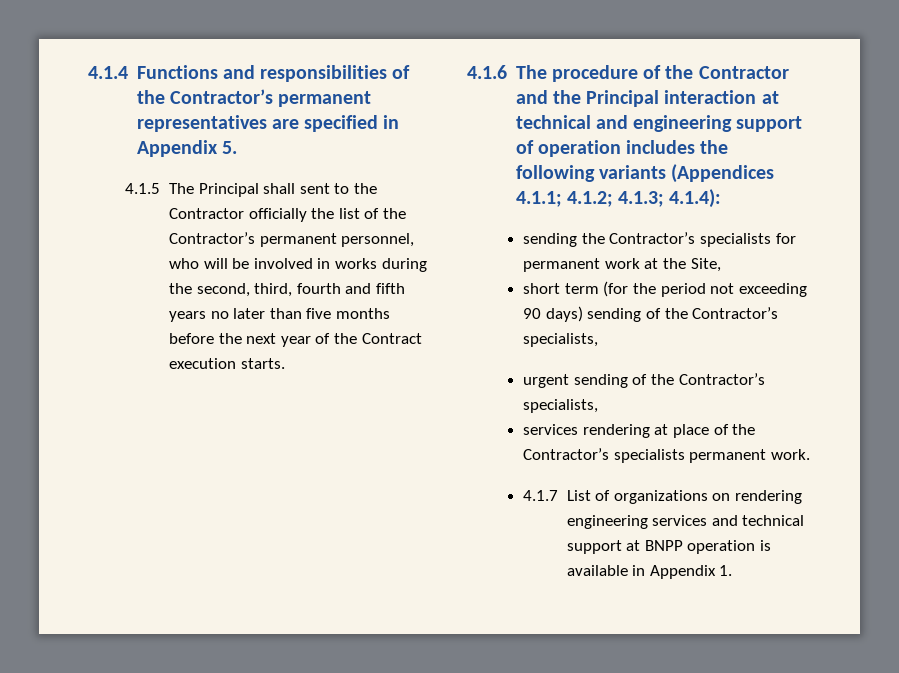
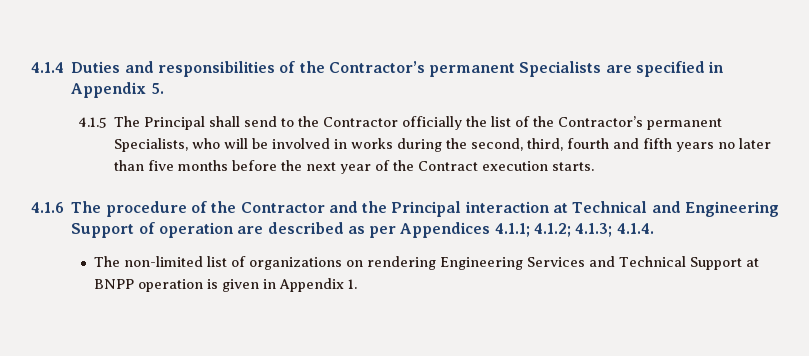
[136,65,218,79] Functions -> [71,61,121,73] Duties
[136,115,267,132] representatives -> [519,61,602,77] Specialists
[299,183,330,194] sent -> [244,116,278,127] send
[341,233,415,247] personnel, -> [114,138,189,152] Specialists,
[515,115,803,132] [515,140,729,157] [515,164,775,183] [515,189,722,208] [523,232,796,247] [523,258,721,272] [523,281,807,297] [523,306,779,322] [523,333,599,347] [523,373,765,388] [523,399,599,413] [523,424,756,438] [523,448,810,463] [523,490,803,504] [566,515,805,529] [566,540,622,554] technical and engineering support of operation includes the following variants (Appendices 4.1.1; 4.1.2; 4.1.3; 4.1.4): // sending the Contractor’s specialists for permanent work at the Site, // short term (for the period not exceeding 90 days) sending of the Contractor’s specialists, // urgent sending of the Contractor’s specialists, // services rendering at place of the Contractor’s specialists permanent work. // 4.1.7 List of organizations on rendering engineering services and technical support -> [572,201,780,217] [71,222,654,238] [94,256,743,270] Technical and Engineering Support of operation are described as per Appendices 4.1.1; 4.1.2; 4.1.3; 4.1.4. // The non-limited list of organizations on rendering Engineering Services and Technical Support
[566,565,628,576] available -> [222,279,260,292] given

